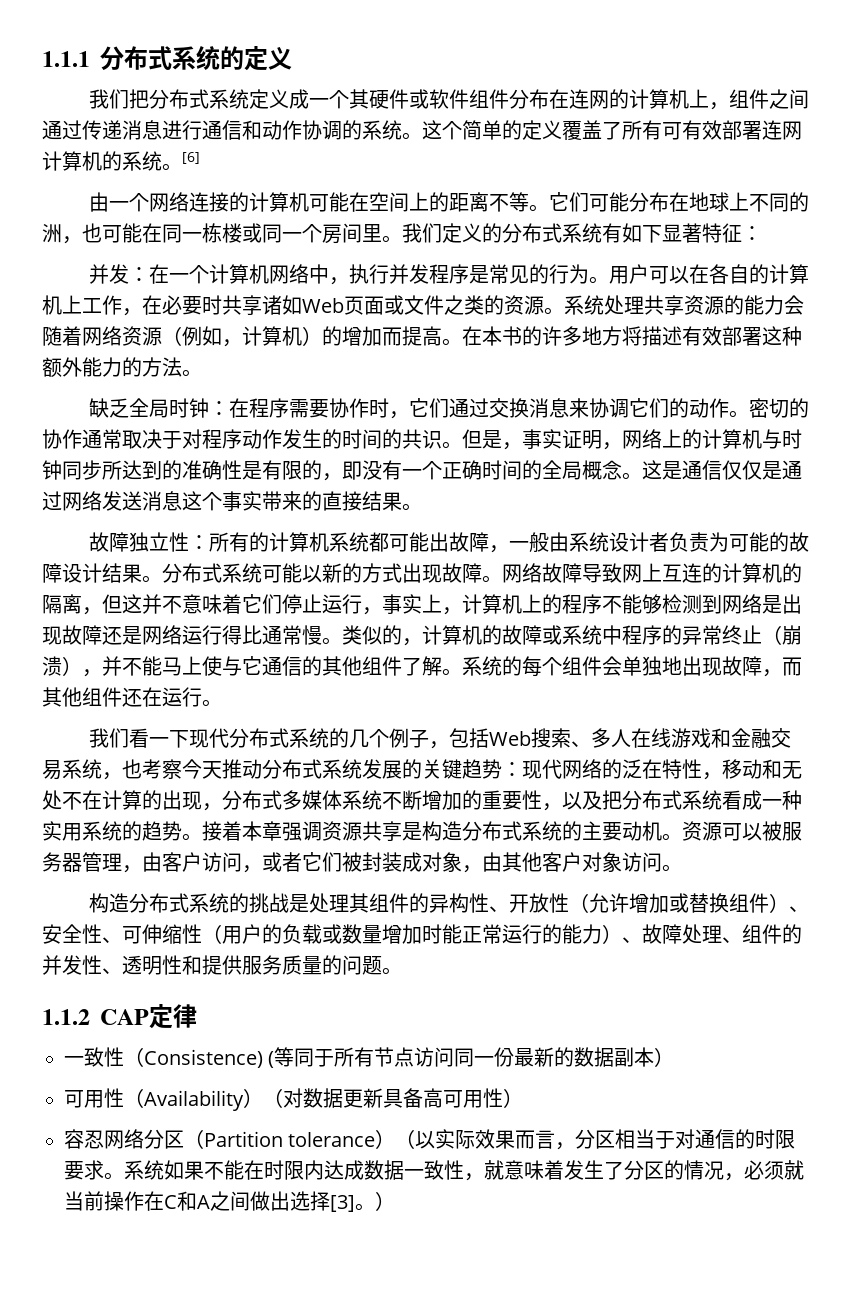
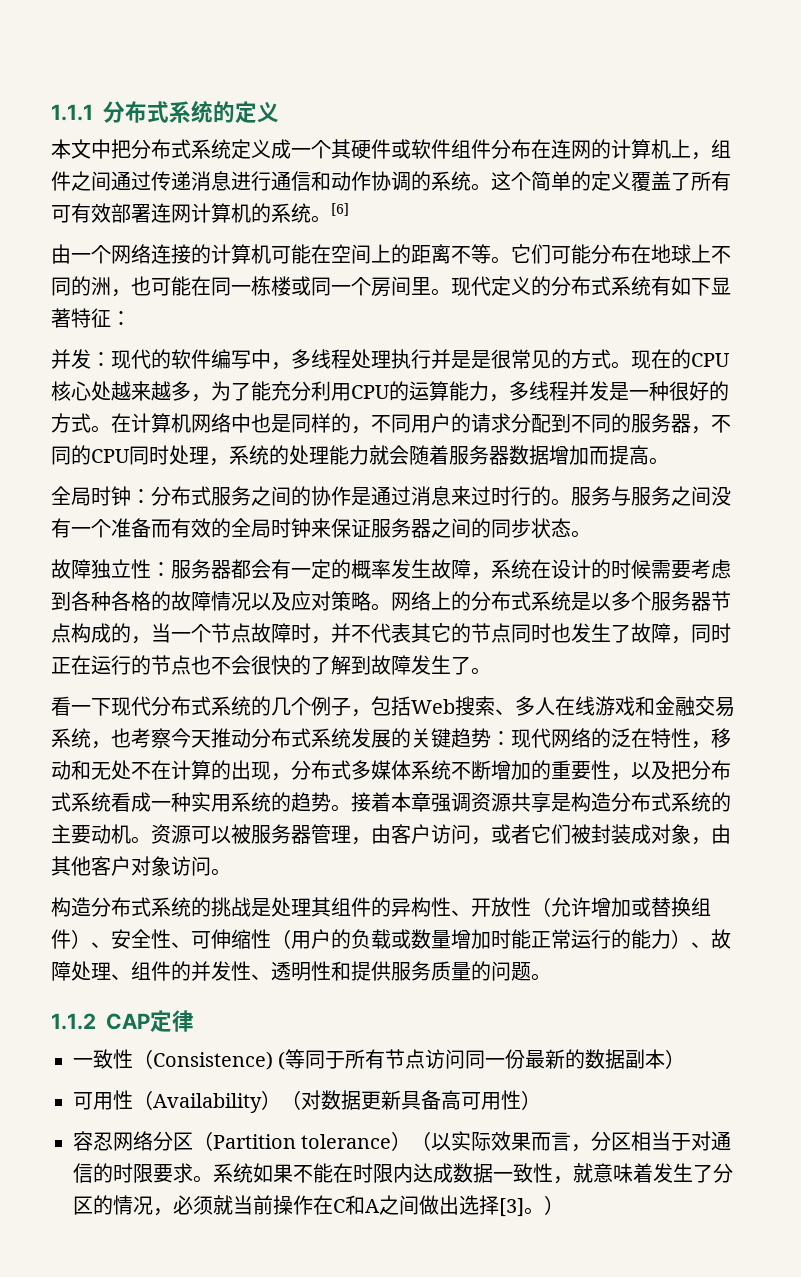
[88,89,129,109] 我们 -> [51,139,111,159] 本文中
[402,223,442,243] 我们 -> [451,276,491,296] 现代
[148,264,809,285] [42,295,804,316] [42,326,802,347] [42,357,202,377] [88,398,809,419] [42,429,802,450] [42,460,802,481] [42,491,422,511] [88,532,809,553] [42,563,802,583] [42,594,802,615] [42,625,802,646] [42,656,802,677] [42,687,222,707] [88,728,129,748] 在一个计算机网络中，执行并发程序是常见的行为。用户可以在各自的计算机上工作，在必要时共享诸如Web页面或文件之类的资源。系统处理共享资源的能力会随着网络资源（例如，计算机）的增加而提高。在本书的许多地方将描述有效部署这种额外能力的方法。 // 缺乏全局时钟：在程序需要协作时，它们通过交换消息来协调它们的动作。密切的协作通常取决于对程序动作发生的时间的共识。但是，事实证明，网络上的计算机与时钟同步所达到的准确性是有限的，即没有一个正确时间的全局概念。这是通信仅仅是通过网络发送消息这个事实带来的直接结果。 // 故障独立性：所有的计算机系统都可能出故障，一般由系统设计者负责为可能的故障设计结果。分布式系统可能以新的方式出现故障。网络故障导致网上互连的计算机的隔离，但这并不意味着它们停止运行，事实上，计算机上的程序不能够检测到网络是出现故障还是网络运行得比通常慢。类似的，计算机的故障或系统中程序的异常终止（崩溃），并不能马上使与它通信的其他组件了解。系统的每个组件会单独地出现故障，而其他组件还在运行。 // 我们 -> [111,349,730,370] [51,381,729,402] [51,413,731,434] [51,445,669,466] [51,486,731,506] [51,518,591,538] [51,559,731,580] [51,591,731,611] [51,623,731,644] [51,655,491,675] 现代的软件编写中，多线程处理执行并是是很常见的方式。现在的CPU核心处越来越多，为了能充分利用CPU的运算能力，多线程并发是一种很好的方式。在计算机网络中也是同样的，不同用户的请求分配到不同的服务器，不同的CPU同时处理，系统的处理能力就会随着服务器数据增加而提高。 // 全局时钟：分布式服务之间的协作是通过消息来过时行的。服务与服务之间没有一个准备而有效的全局时钟来保证服务器之间的同步状态。 // 故障独立性：服务器都会有一定的概率发生故障，系统在设计的时候需要考虑到各种各格的故障情况以及应对策略。网络上的分布式系统是以多个服务器节点构成的，当一个节点故障时，并不代表其它的节点同时也发生了故障，同时正在运行的节点也不会很快的了解到故障发生了。 //

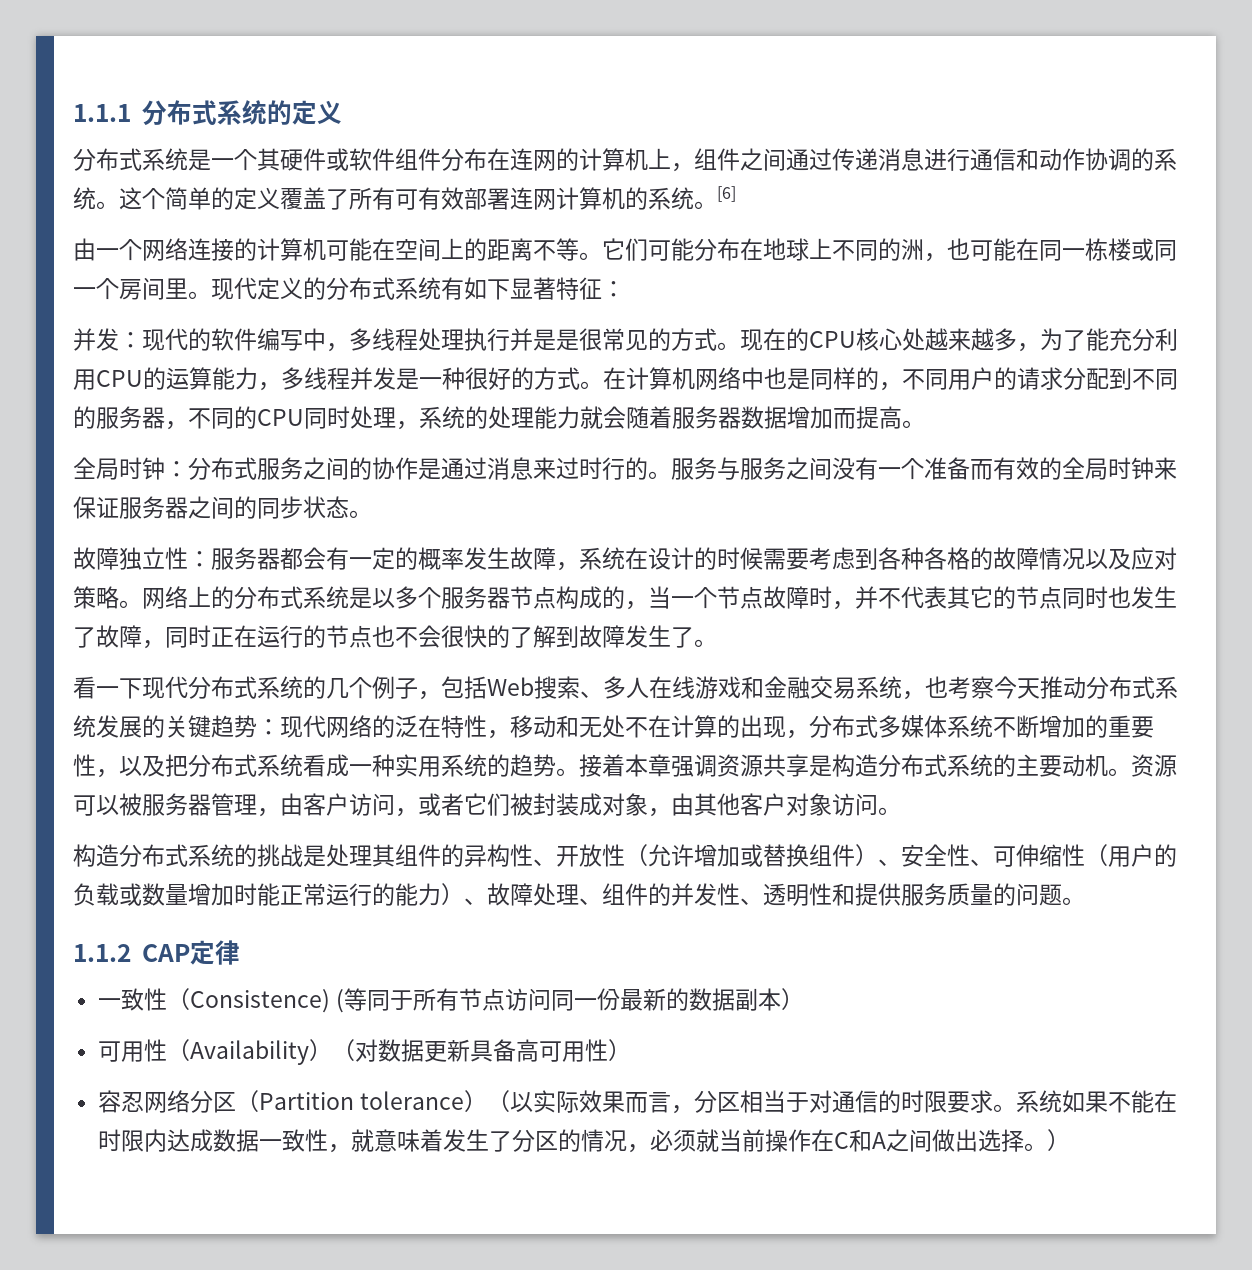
[51,139,291,159] 本文中把分布式系统定义成 -> [73,148,211,171] 分布式系统是
[499,1198,524,1217] [3] -> (1025, 1140) none

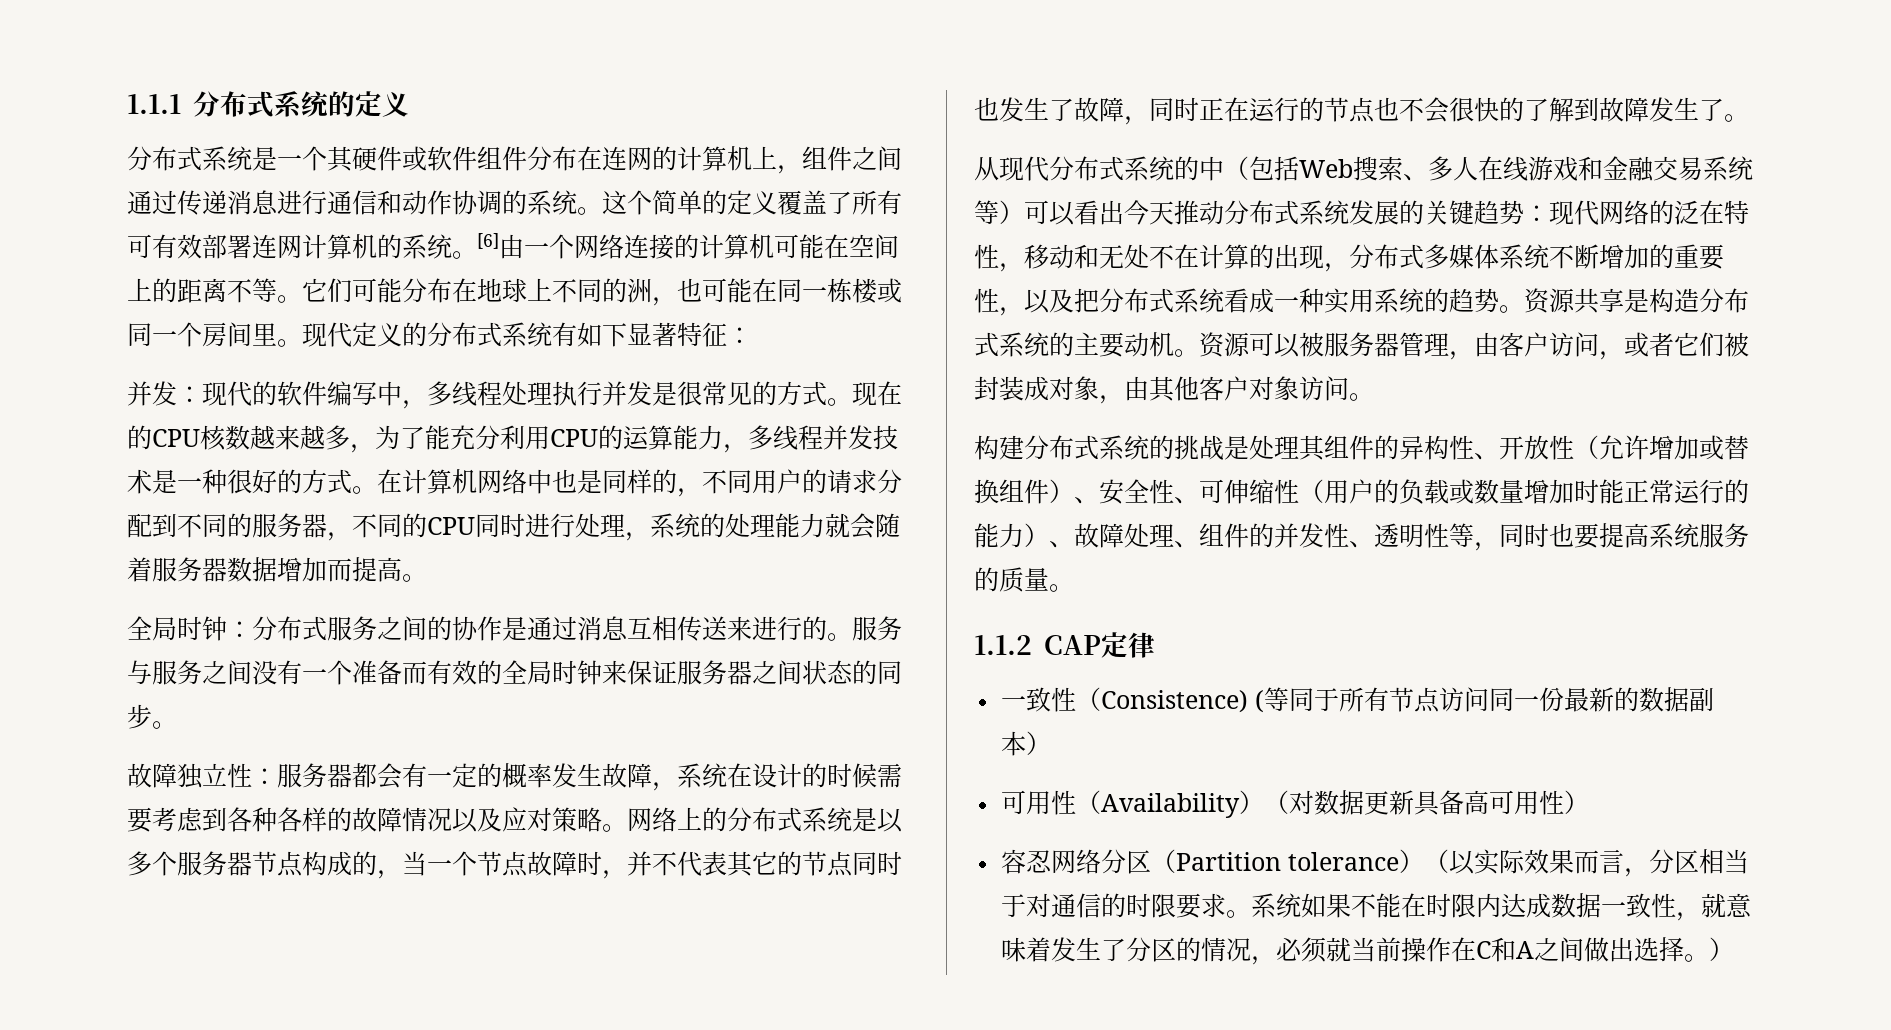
(736, 194) // -> (499, 241) none
[533,329,556,351] 是 -> [627,381,652,406] 发
[879,328,925,351] 心处 -> [225,425,250,450] 数
(396, 378) none -> [873,425,898,450] [127,469,152,494] 技术
(350, 417) none -> [525,513,575,538] 进行
[533,457,602,480] 来过时 -> [627,616,777,641] 互相传送来进
[234,496,349,519] 的同步状态 -> [802,660,902,685] [127,704,152,729] 状态的同步
[947,547,970,570] 格 -> [302,807,327,832] 样
[73,676,142,699] 看一下 -> [974,157,999,181] 从
[326,676,441,700] 几个例子， -> [1199,156,1249,181] 中（
[902,676,994,700] ，也考察 -> [974,200,1124,226] 等）可以看出
[579,754,717,777] 接着本章强调 -> (1524, 309) none
[96,844,119,867] 造 -> [999,435,1024,460] 建
[832,883,1062,906] 和提供服务质量的问题 -> [1449,523,1749,551] [974,567,1049,592] 等，同时也要提高系统服务的质量

